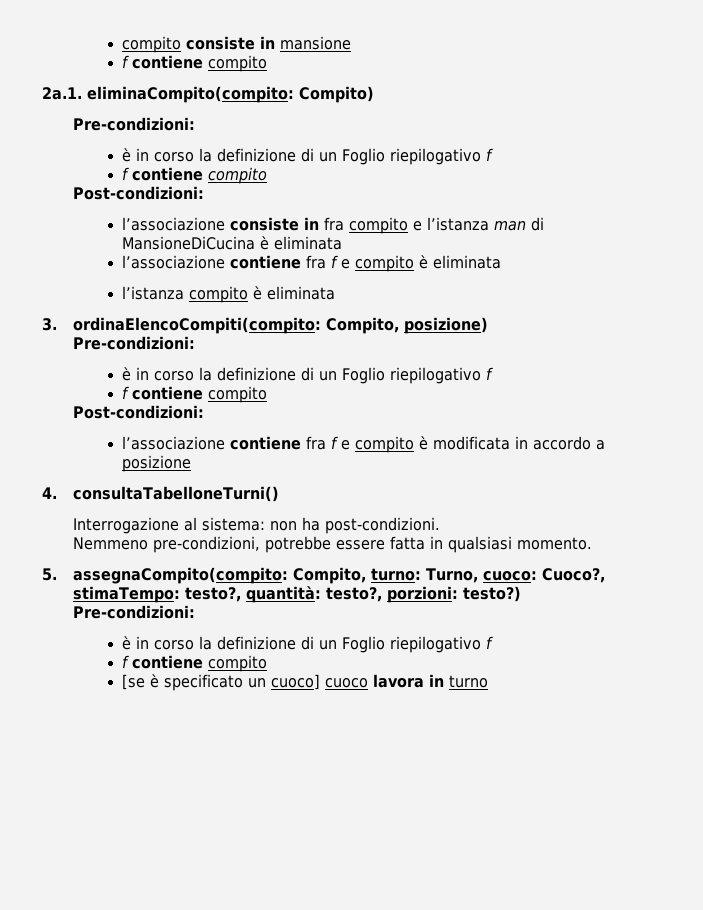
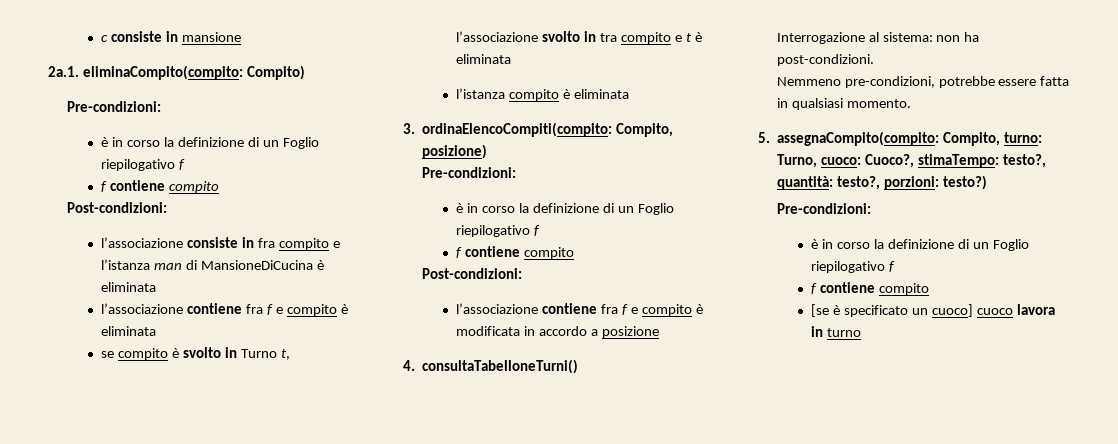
[122,36,182,53] compito -> [101,35,109,42] c
[122,55,268,72] // f contiene compito -> (242, 37) none
(502, 262) none -> [101,347,290,360] [456,31,702,44] [456,54,512,64] // se compito è svolto in Turno t, l’associazione svolto in tra compito e t è eliminata

